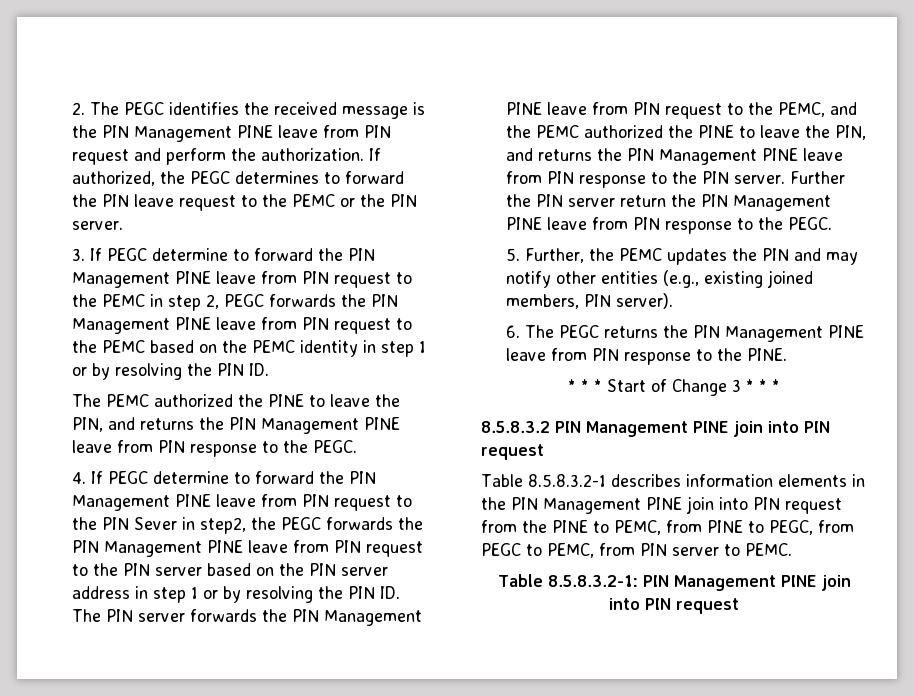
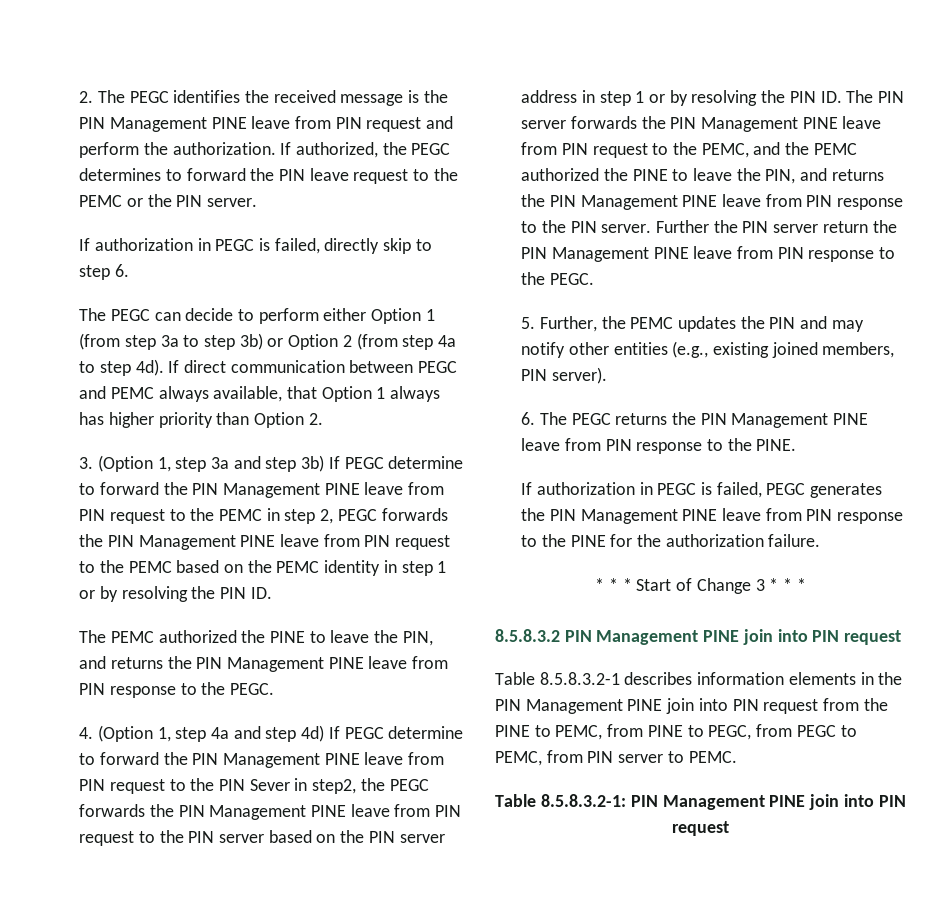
[71,248,85,261] 3. -> [79,238,432,254] [79,264,129,280] [79,308,435,324] [79,333,457,350] [79,359,458,376] [79,386,441,402] [79,412,323,428] [79,455,325,472] If authorization in PEGC is failed, directly skip to step 6. // The PEGC can decide to perform either Option 1 (from step 3a to step 3b) or Option 2 (from step 4a to step 4d). If direct communication between PEGC and PEMC always available, that Option 1 always has higher priority than Option 2. // 3. (Option 1, step 3a and step 3b)
(86, 478) none -> [97,725,325,742] (Option 1, step 4a and step 4d)
(787, 354) none -> [521,482,883,498] [521,508,904,524] [521,534,821,547] // If authorization in PEGC is failed, PEGC generates the PIN Management PINE leave from PIN response to the PINE for the authorization failure.

